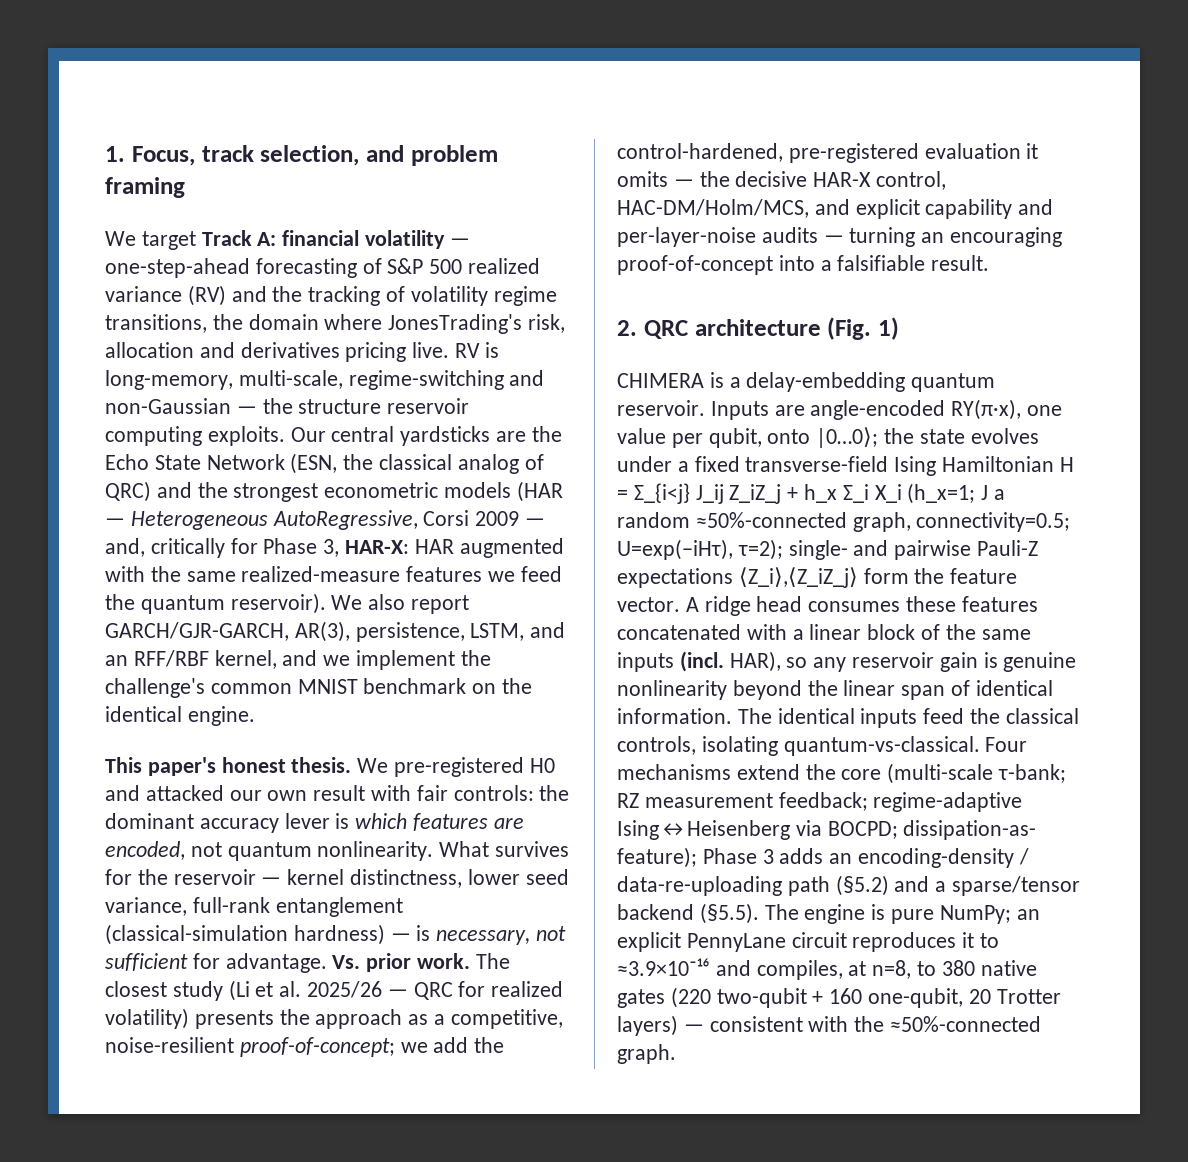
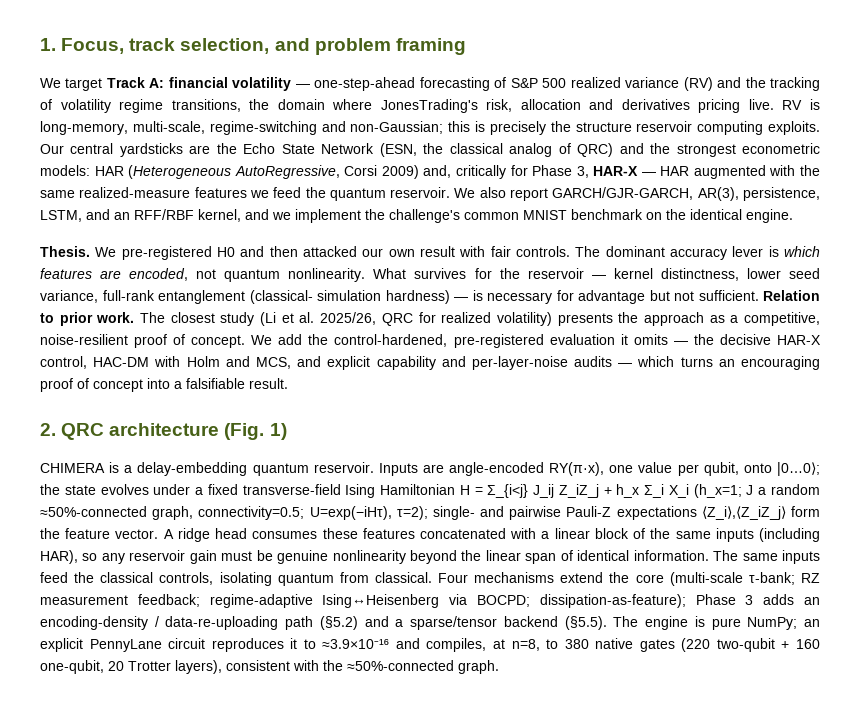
[105,398,257,414] non-Gaussian — -> [350,121,546,135] non-Gaussian; this is precisely
[444,481,563,502] [105,510,546,530] models (HAR — Heterogeneous AutoRegressive, Corsi 2009 — -> [40,165,419,179] models: HAR (Heterogeneous AutoRegressive, Corsi 2009)
[345,540,410,554] HAR-X: -> [593,166,656,176] HAR-X —
[230,593,326,614] reservoir). -> [390,187,451,198] reservoir.
[105,757,352,776] This paper's honest thesis. -> [40,246,90,257] Thesis.
(140, 793) none -> [269,246,298,257] then
[453,785,570,801] controls: the -> [516,246,601,257] controls. The
[105,924,288,945] (classical-simulation -> [249,290,381,304] (classical- simulation
[436,926,567,945] [105,953,361,973] necessary, not sufficient for advantage. Vs. -> [487,290,820,304] [40,313,54,323] necessary for advantage but not sufficient. Relation to
[307,981,408,998] 2025/26 — -> [320,312,377,325] 2025/26,
[239,1037,428,1057] proof-of-concept; we -> [134,334,273,348] proof of concept. We
[617,199,809,218] HAC-DM/Holm/MCS, -> [93,356,291,369] HAC-DM with Holm and MCS,
[849,227,1063,247] [617,255,773,275] turning an encouraging proof-of-concept -> [637,356,820,370] [40,378,143,392] which turns an encouraging proof of concept
[679,651,724,672] (incl. -> [758,528,820,542] (including
[983,652,998,668] is -> [221,550,273,561] must be
[777,708,855,724] identical -> [742,553,778,561] same
[783,736,980,756] quantum-vs-classical. -> [277,572,432,586] quantum from classical.
[903,820,1037,840] [617,847,697,868] dissipation-as- feature); -> [539,594,686,608] dissipation-as-feature);
[617,1015,704,1036] layers) — -> [175,660,222,674] layers),

